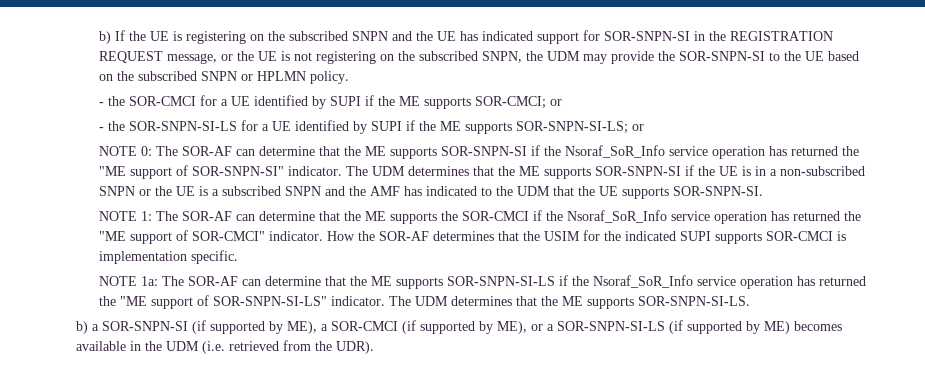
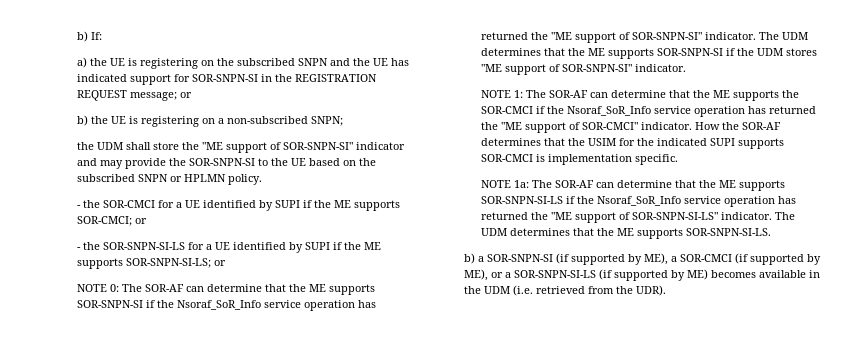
[98,30,125,44] b) If -> [76,31,102,42] [76,57,87,68] b) If: // a)
[166,51,580,64] message, or the UE is not registering on the subscribed SNPN, the UDM -> [129,92,192,101] [76,115,343,127] [76,142,405,153] [76,158,97,166] message; or // b) the UE is registering on a non-subscribed SNPN; // the UDM shall store the "ME support of SOR-SNPN-SI" indicator and
[718,166,865,176] [98,186,763,199] UE is in a non-subscribed SNPN or the UE is a subscribed SNPN and the AMF has indicated to the UDM that the UE supports SOR-SNPN-SI. -> [756,48,817,56] [480,64,686,75] UDM stores "ME support of SOR-SNPN-SI" indicator.

